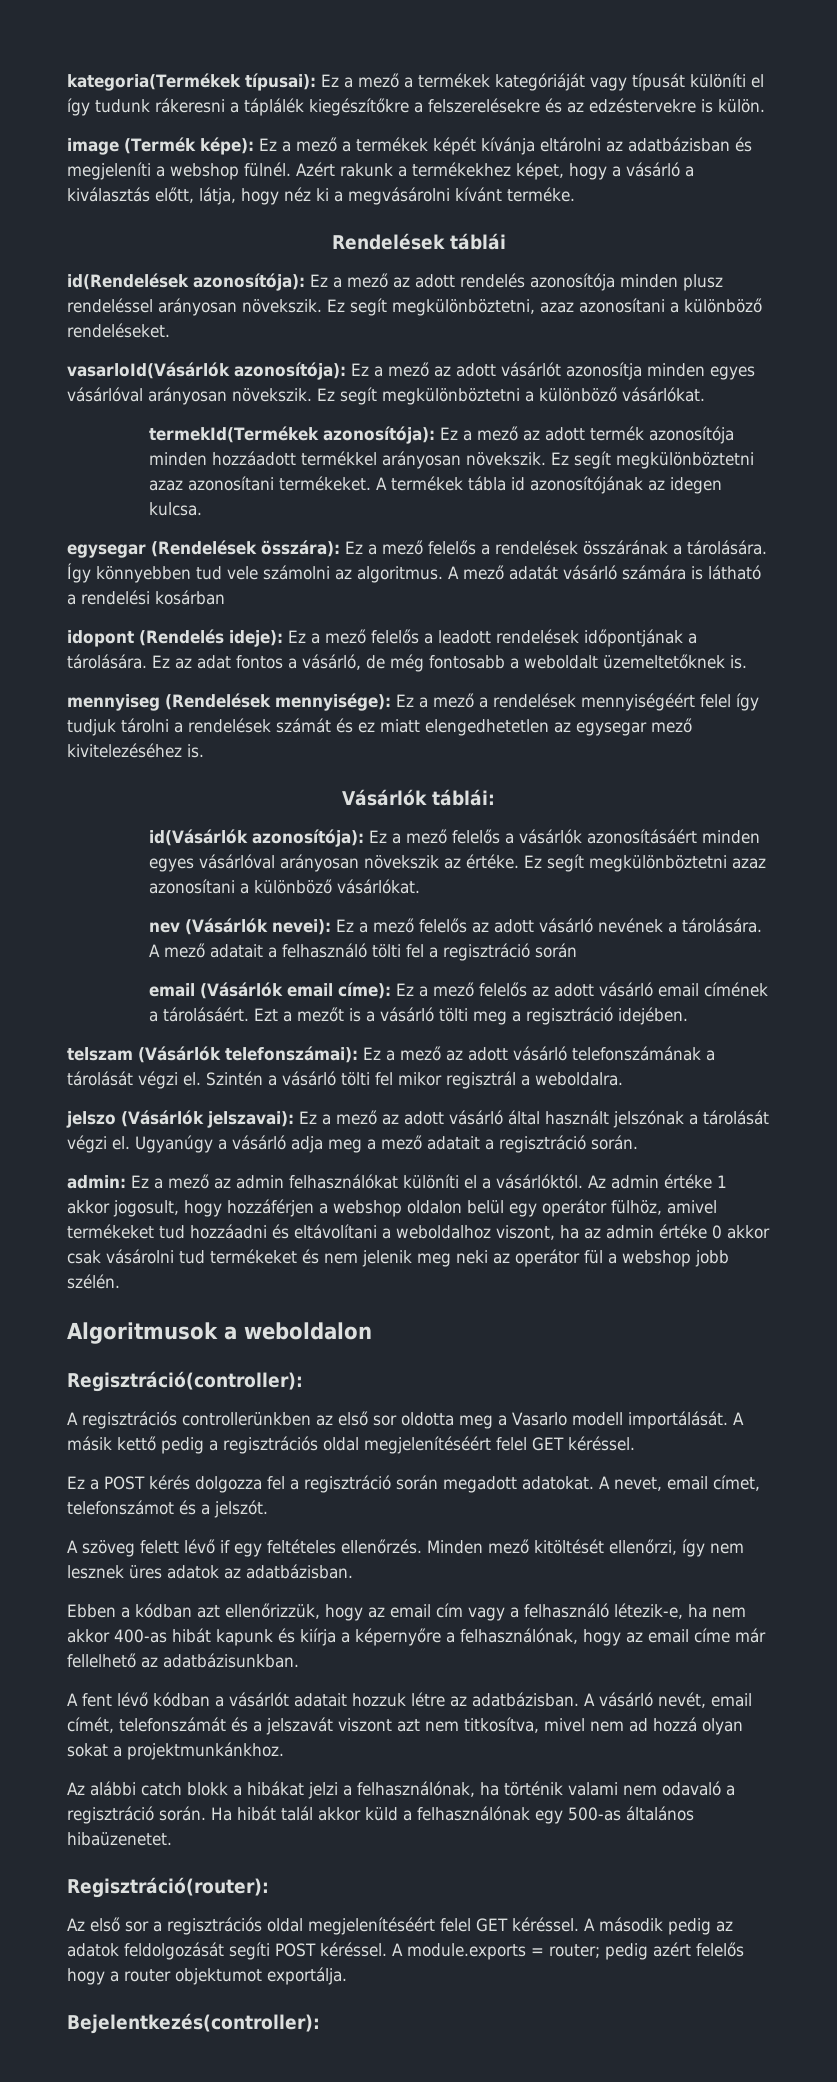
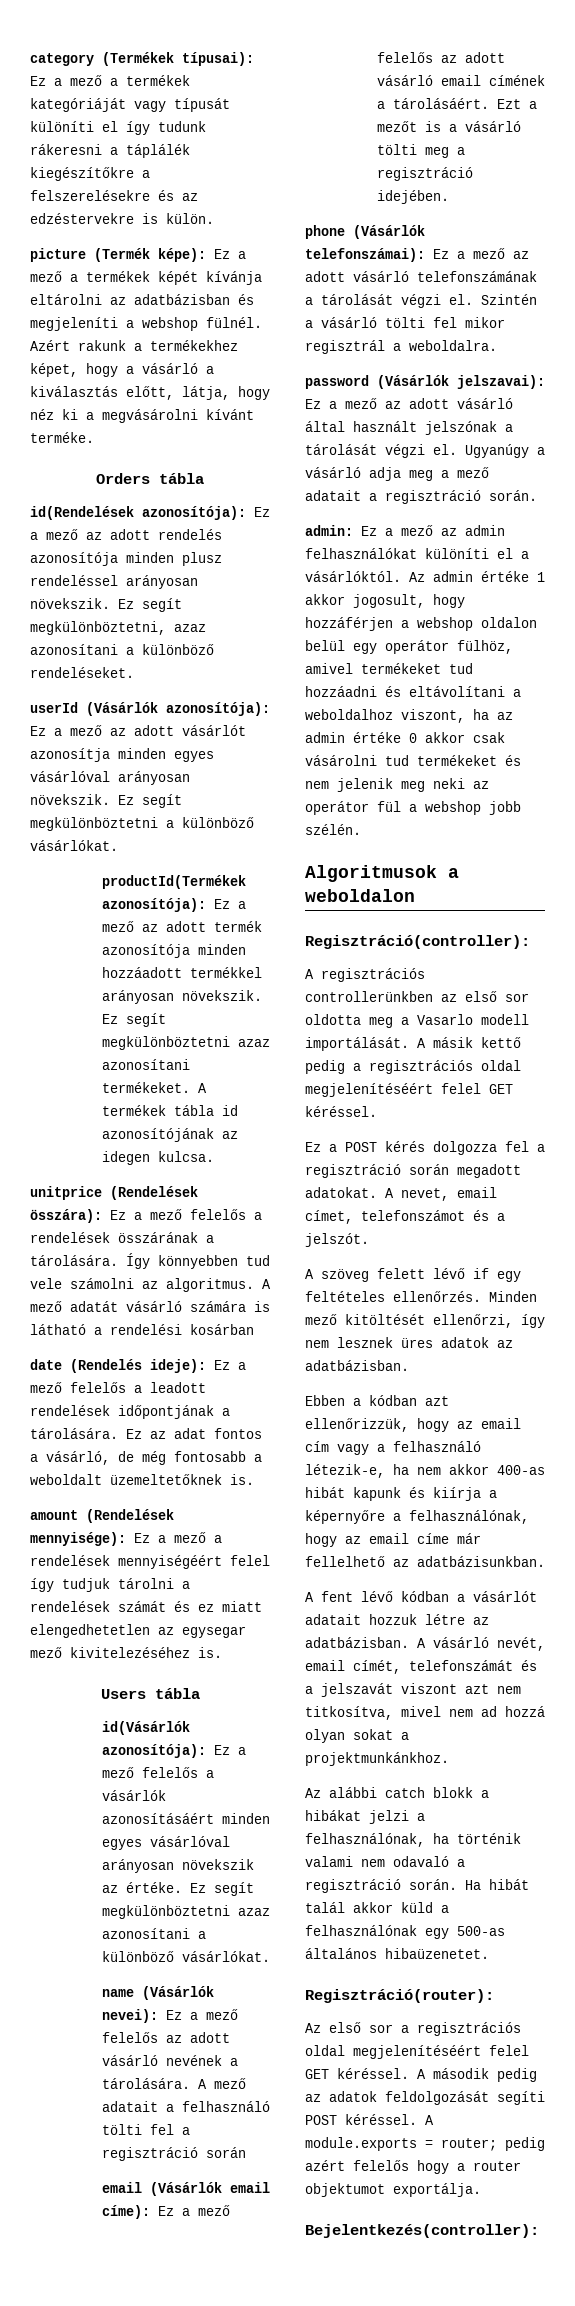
[67,73,241,91] kategoria(Termékek -> [30,52,174,66] category (Termékek
[67,138,119,155] image -> [30,248,86,262] picture
[331,233,506,250] Rendelések táblái -> [96,473,204,484] Orders tábla
[67,362,230,379] vasarloId(Vásárlók -> [30,702,158,716] userId (Vásárlók
[148,426,319,443] termekId(Termékek -> [102,875,246,889] productId(Termékek
[67,544,146,558] egysegar -> [30,1186,102,1200] unitprice
[67,630,134,647] idopont -> [30,1359,62,1370] date
[67,694,160,711] mennyiseg -> [30,1510,78,1520] amount
[342,789,495,806] Vásárlók táblái: -> [100,1688,200,1699] Users tábla
[148,922,180,933] nev -> [102,1989,134,1997] name
[67,1047,133,1061] telszam -> [305,225,345,239] phone
[66,1111,116,1128] jelszo -> [305,375,369,389] password

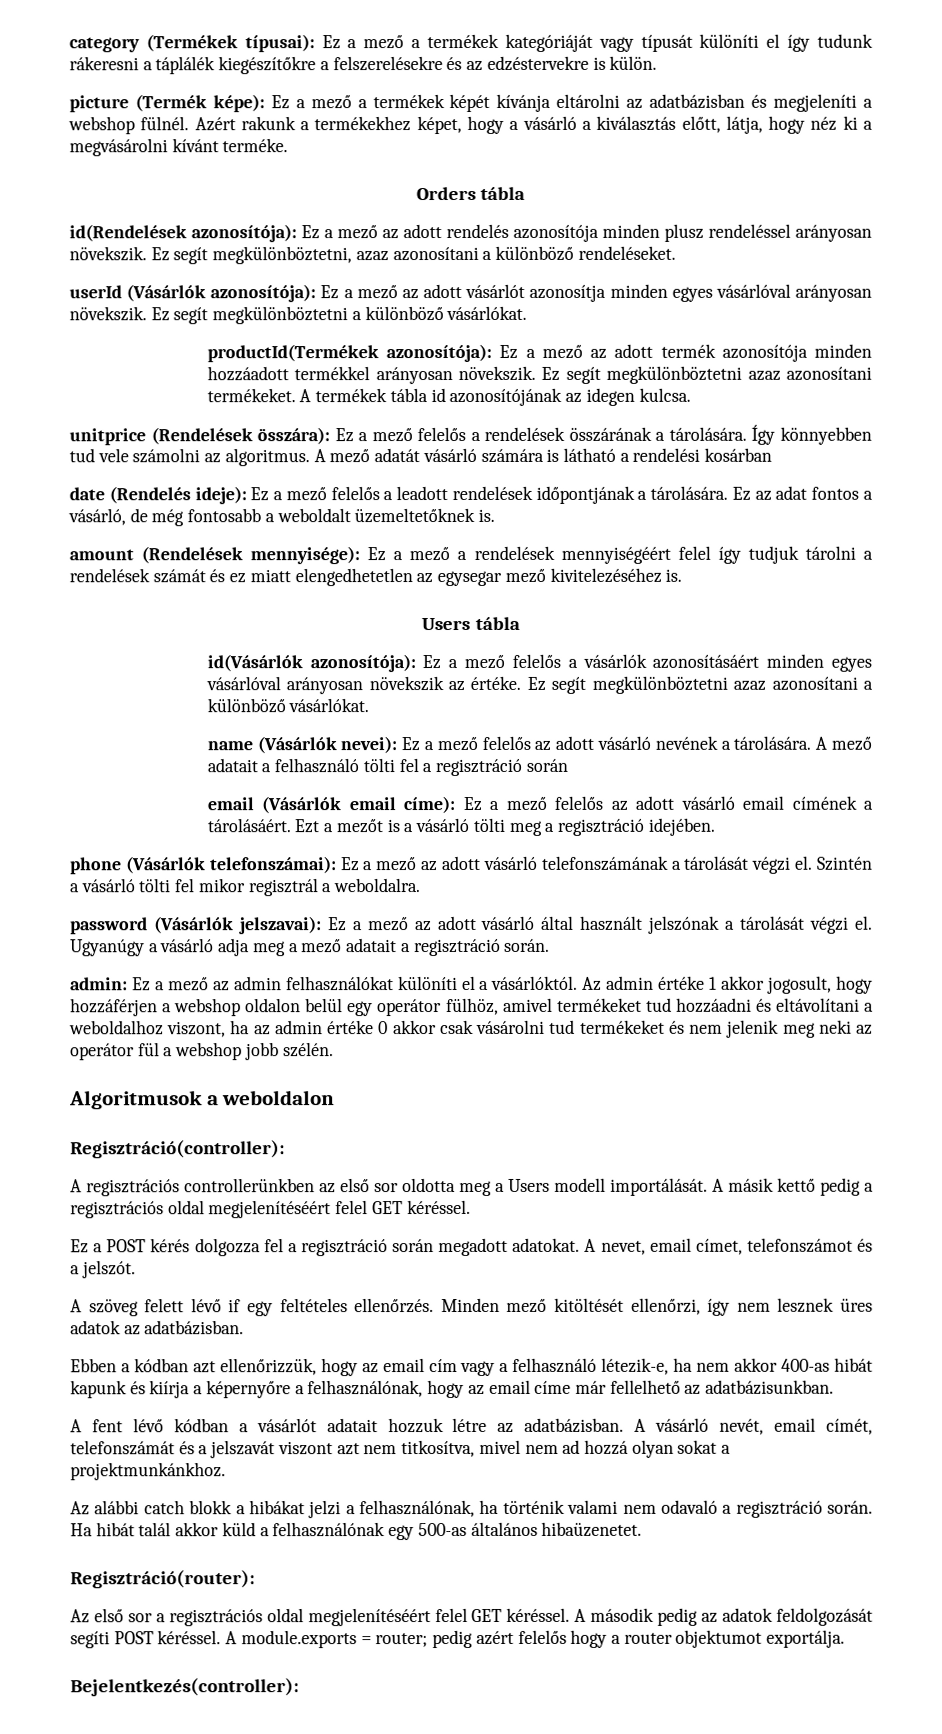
[417,1014,473,1025] Vasarlo -> [508,1178,550,1192] Users

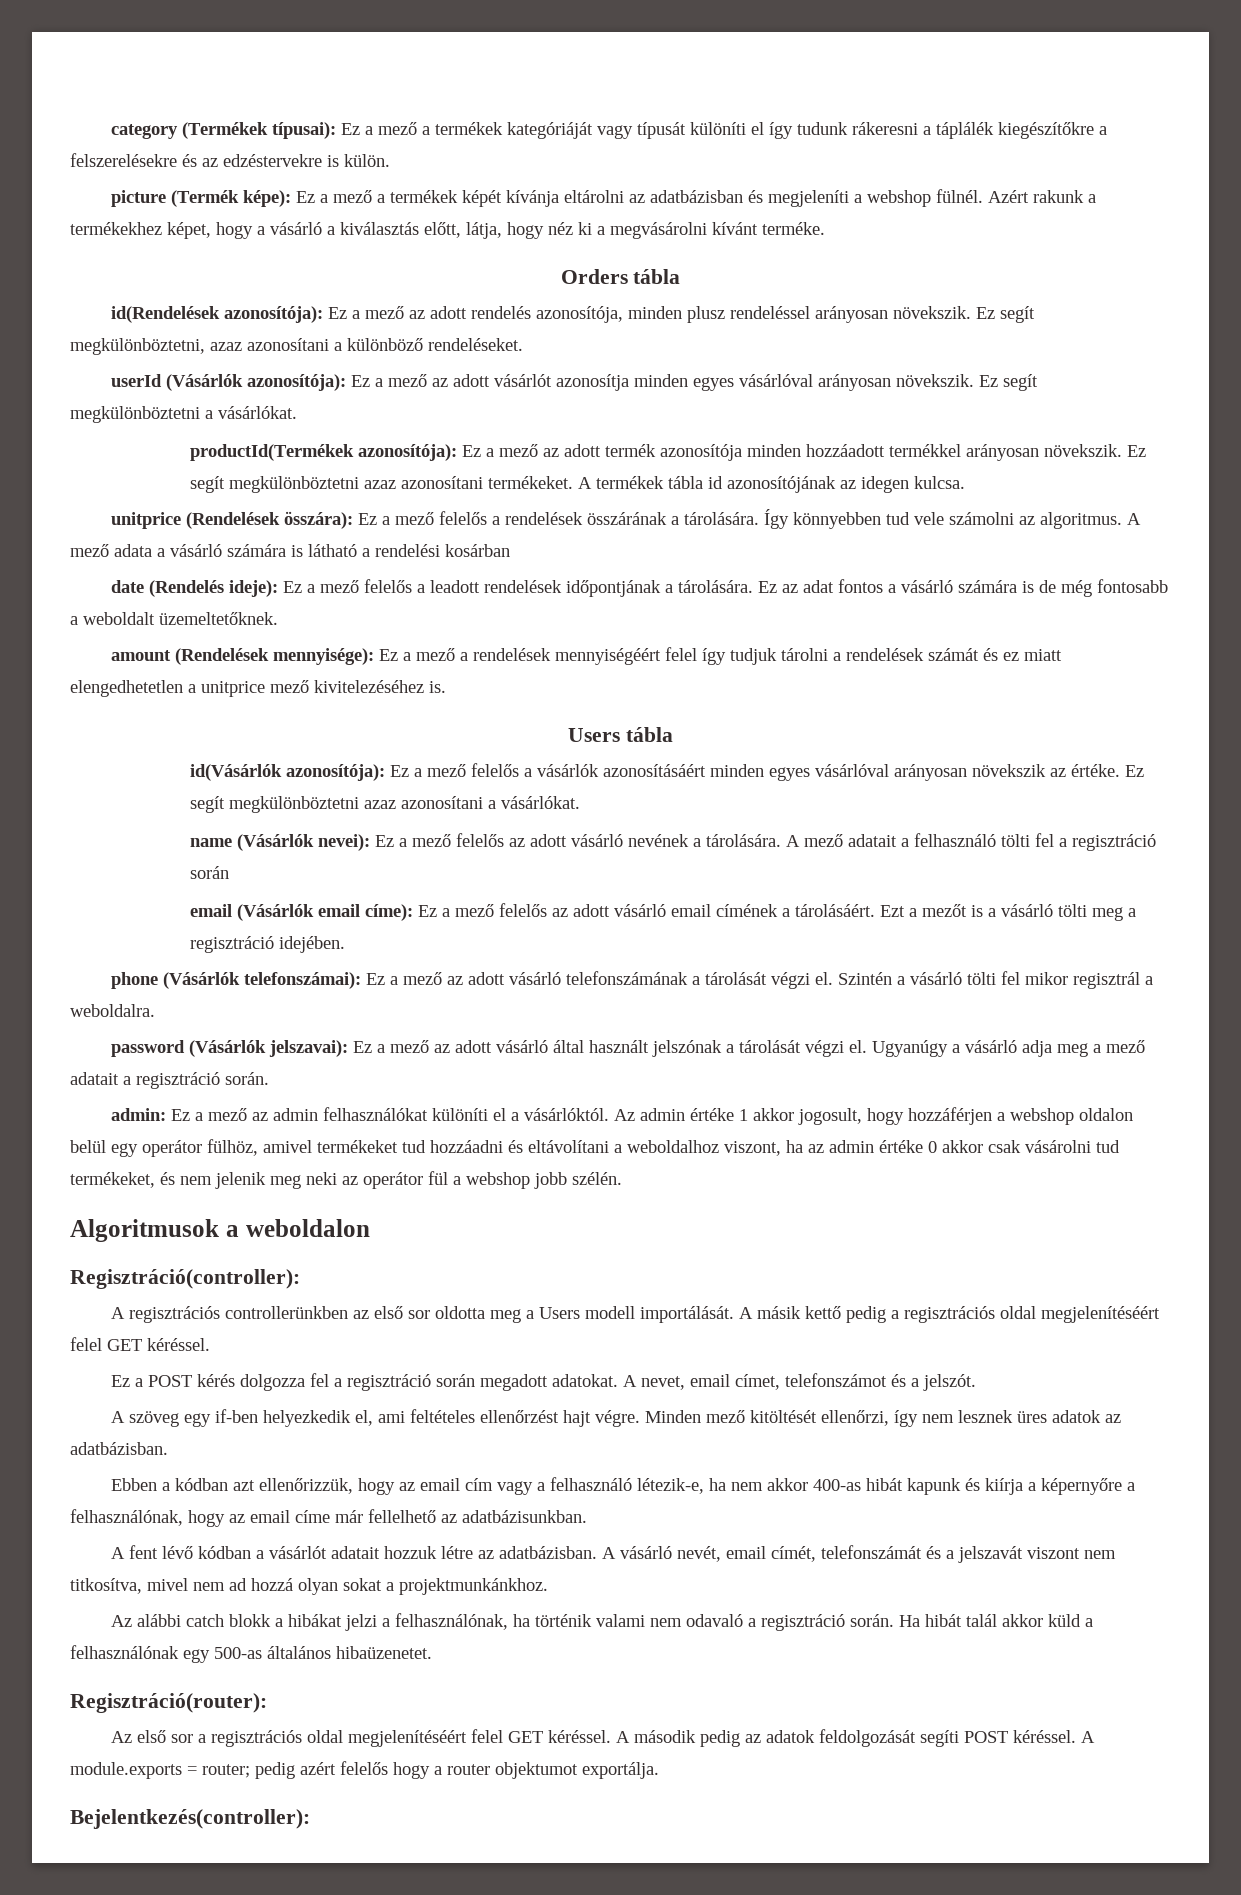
[513,224,599,242] azonosítója -> [536,306,624,323] azonosítója,
[364,306,444,322] különböző -> (213, 414) none
[374,448,421,463] adatát -> [114,544,165,557] adata a
[68,508,126,526] vásárló, -> [901,580,1035,593] vásárló számára is
[354,507,496,524] üzemeltetőknek is. -> [159,612,278,625] üzemeltetőknek.
[416,570,503,587] az egysegar -> [188,681,265,697] a unitprice
[206,698,286,714] különböző -> (496, 804) none
[579,1019,665,1034] termékeket -> [70,1172,155,1188] termékeket,
[144,1298,435,1317] felett lévő if egy feltételes ellenőrzés. -> [184,1409,641,1427] egy if-ben helyezkedik el, ami feltételes ellenőrzést hajt végre.
[336,1443,360,1456] azt -> (1081, 1553) none

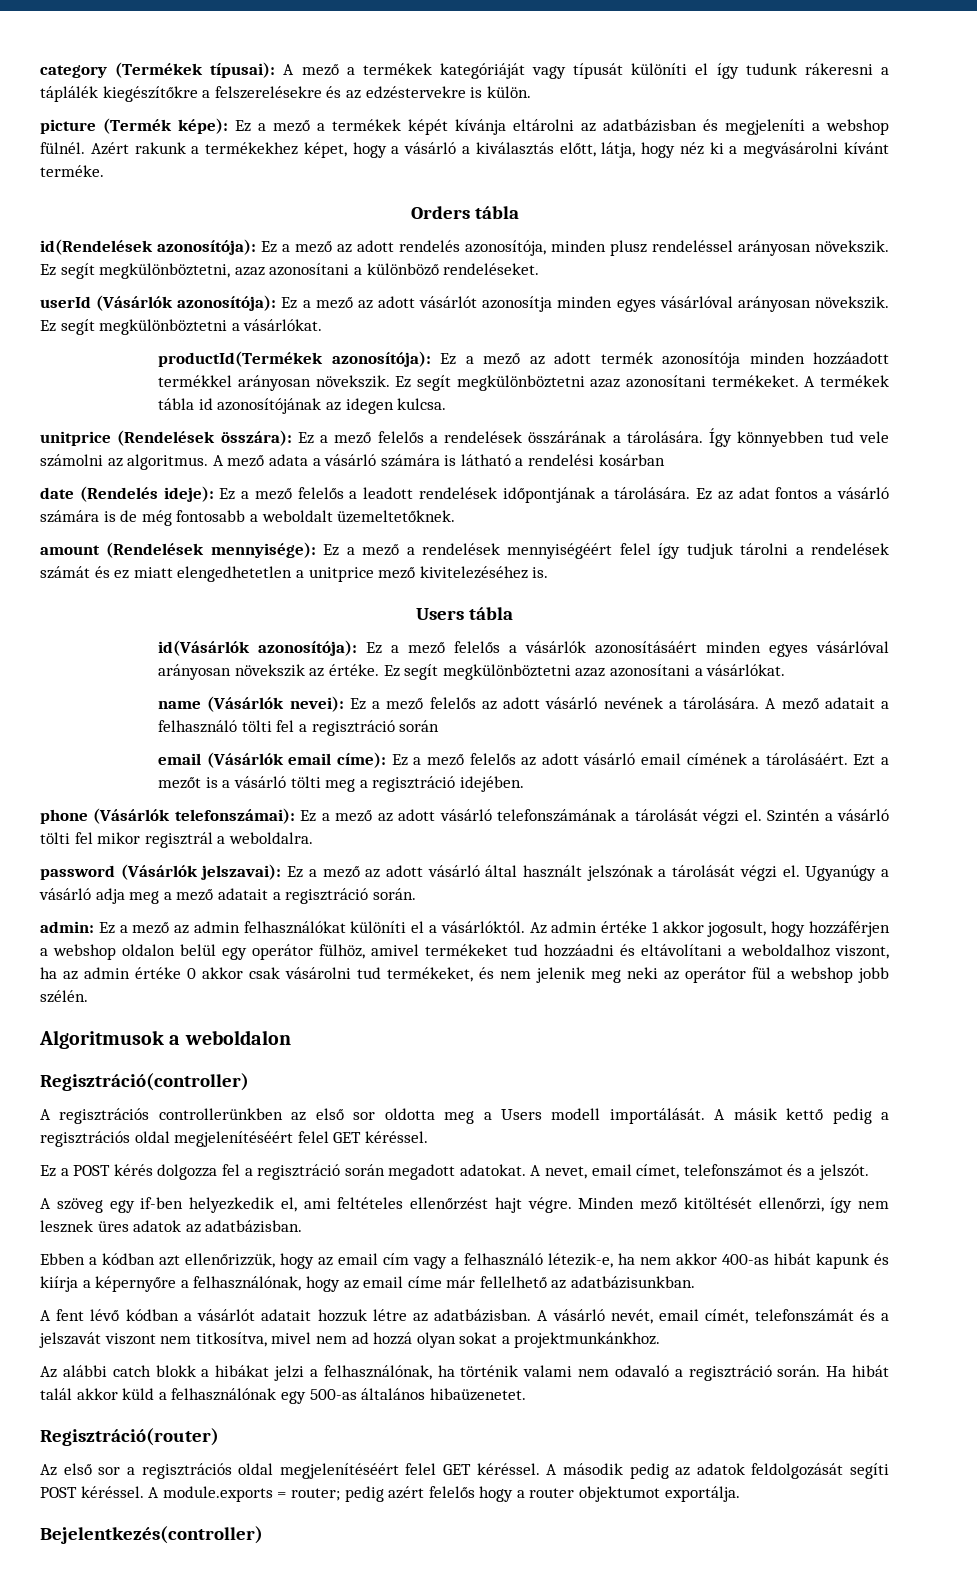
[341,123,374,135] Ez a -> [283,64,295,75] A
[70,1269,300,1289] Regisztráció(controller): -> [40,1073,249,1091] Regisztráció(controller)
[70,1693,267,1713] Regisztráció(router): -> [40,1428,219,1446] Regisztráció(router)
[70,1809,310,1829] Bejelentkezés(controller): -> [40,1526,263,1544] Bejelentkezés(controller)

